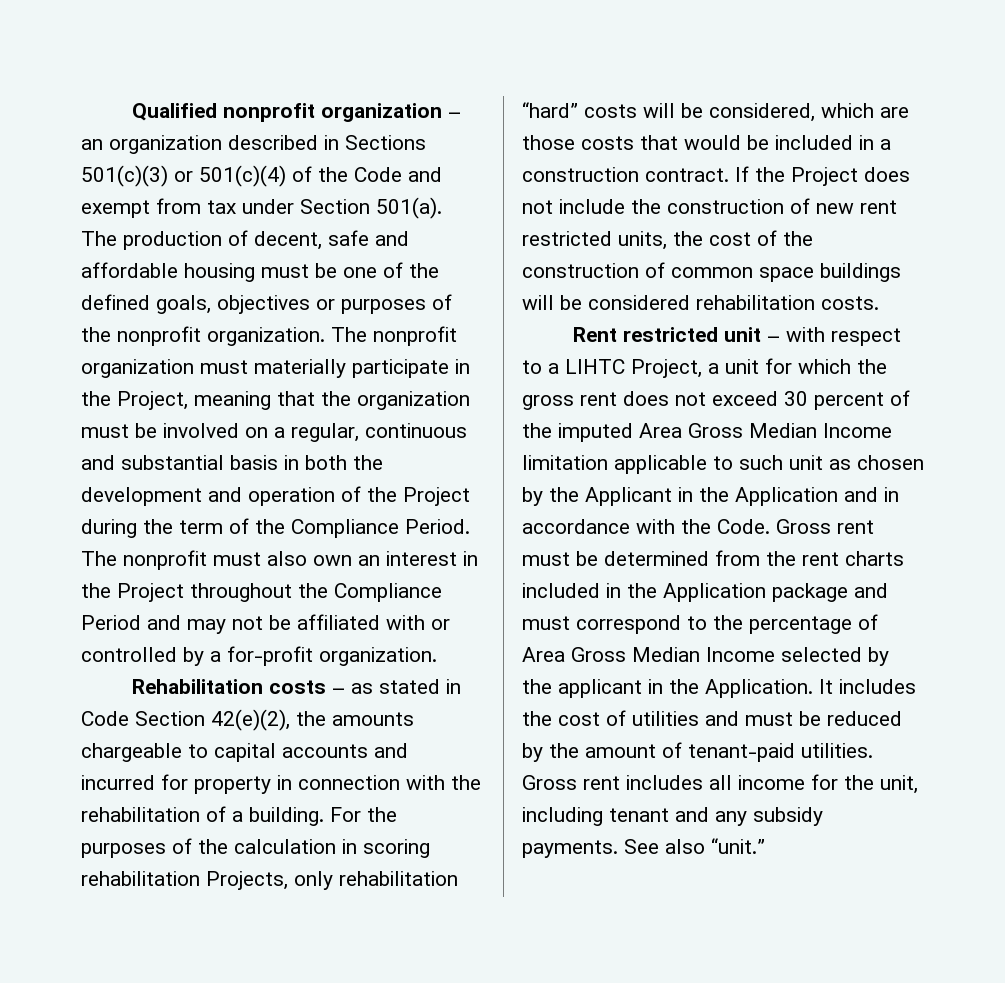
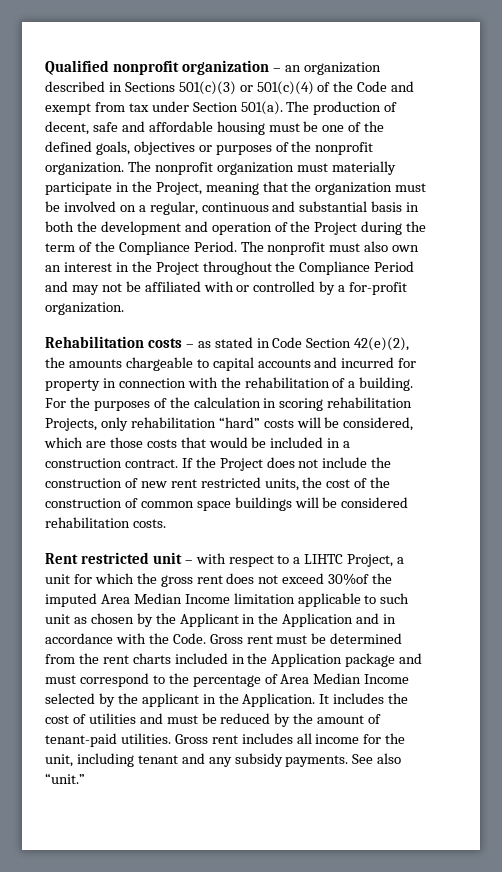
[784,390,910,410] 30 percent of -> [328,573,370,585] 30%of
[688,423,743,438] Gross -> (130, 599) none
[571,647,626,662] Gross -> (310, 679) none

